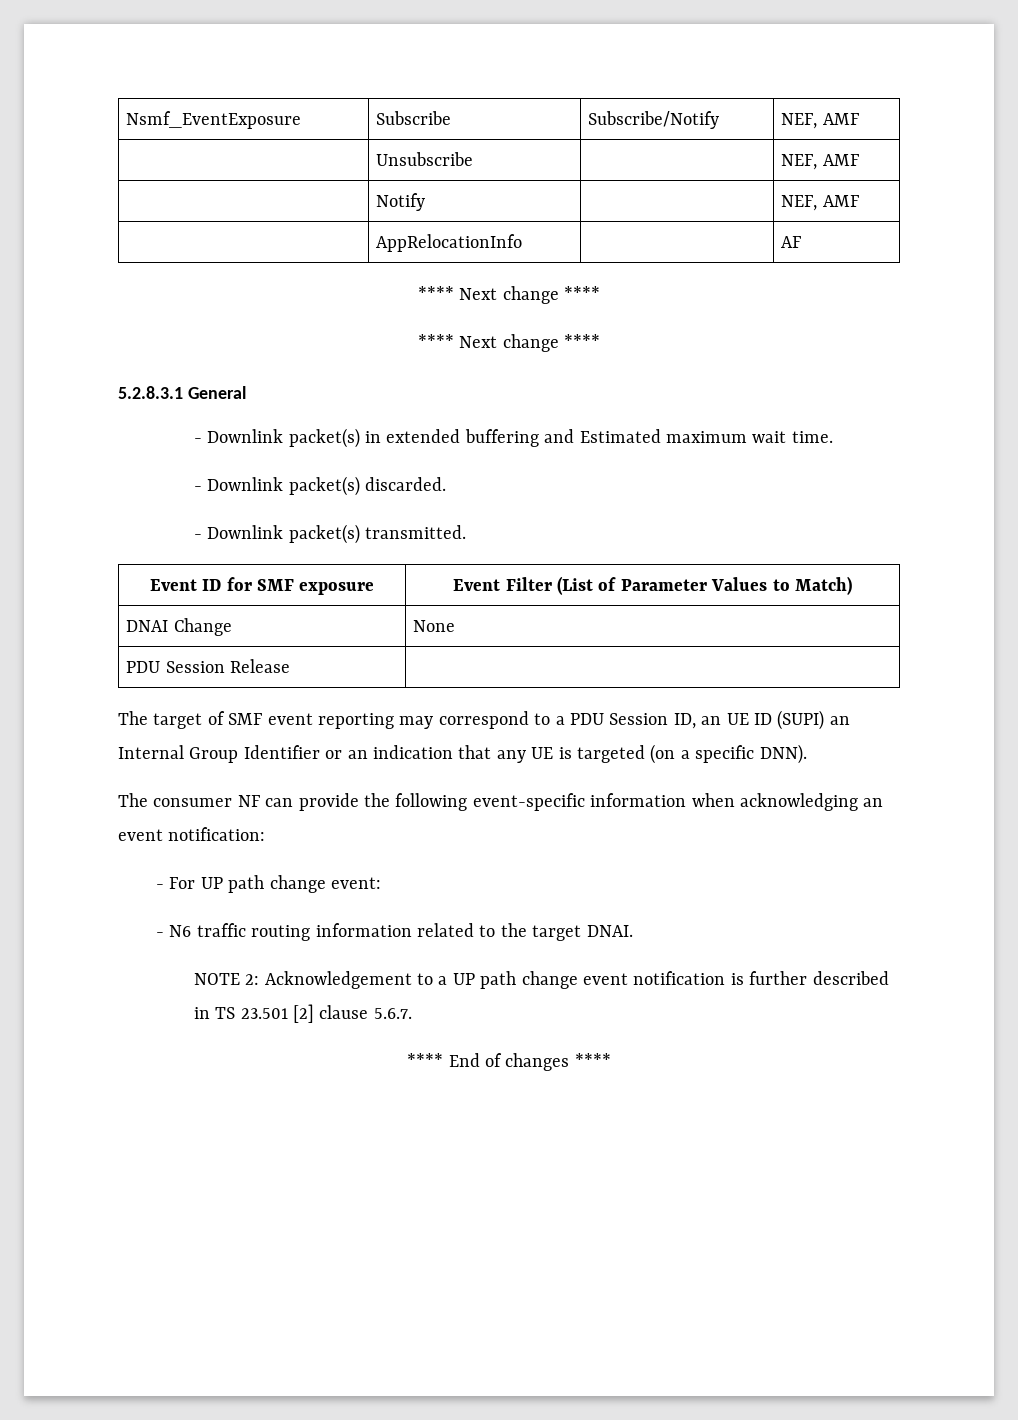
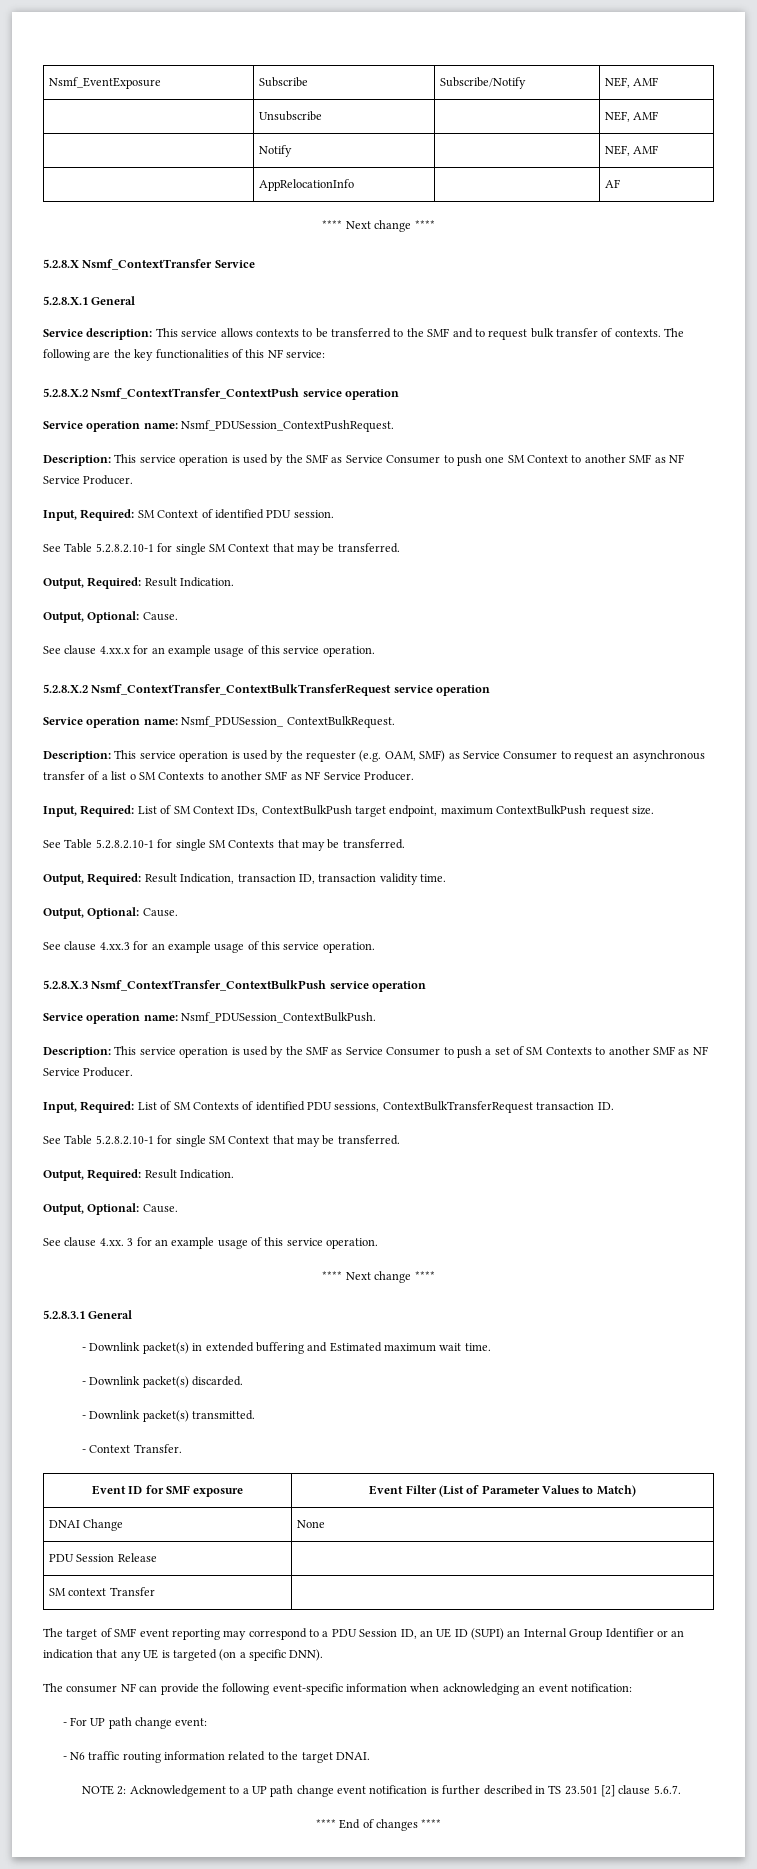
(601, 293) none -> [43,259,255,270] [43,296,136,305] [43,328,685,340] [43,349,325,361] [43,388,400,400] [43,420,395,432] [43,454,684,466] [43,475,134,485] [43,509,334,521] [43,543,400,555] [43,577,235,589] [43,611,178,623] [43,645,375,657] [43,684,491,696] [43,716,395,728] [43,750,705,762] [43,771,414,781] [43,805,654,817] [43,839,405,851] [43,873,446,885] [43,907,178,919] [43,941,375,953] [43,980,427,992] [43,1012,377,1024] [43,1046,708,1058] [43,1067,134,1077] [43,1101,614,1113] [43,1135,400,1147] [43,1169,235,1181] [43,1203,178,1215] [43,1237,379,1249] // 5.2.8.X Nsmf_ContextTransfer Service // 5.2.8.X.1 General // Service description: This service allows contexts to be transferred to the SMF and to request bulk transfer of contexts. The following are the key functionalities of this NF service: // 5.2.8.X.2 Nsmf_ContextTransfer_ContextPush service operation // Service operation name: Nsmf_PDUSession_ContextPushRequest. // Description: This service operation is used by the SMF as Service Consumer to push one SM Context to another SMF as NF Service Producer. // Input, Required: SM Context of identified PDU session. // See Table 5.2.8.2.10-1 for single SM Context that may be transferred. // Output, Required: Result Indication. // Output, Optional: Cause. // See clause 4.xx.x for an example usage of this service operation. // 5.2.8.X.2 Nsmf_ContextTransfer_ContextBulkTransferRequest service operation // Service operation name: Nsmf_PDUSession_ ContextBulkRequest. // Description: This service operation is used by the requester (e.g. OAM, SMF) as Service Consumer to request an asynchronous transfer of a list o SM Contexts to another SMF as NF Service Producer. // Input, Required: List of SM Context IDs, ContextBulkPush target endpoint, maximum ContextBulkPush request size. // See Table 5.2.8.2.10-1 for single SM Contexts that may be transferred. // Output, Required: Result Indication, transaction ID, transaction validity time. // Output, Optional: Cause. // See clause 4.xx.3 for an example usage of this service operation. // 5.2.8.X.3 Nsmf_ContextTransfer_ContextBulkPush service operation // Service operation name: Nsmf_PDUSession_ContextBulkPush. // Description: This service operation is used by the SMF as Service Consumer to push a set of SM Contexts to another SMF as NF Service Producer. // Input, Required: List of SM Contexts of identified PDU sessions, ContextBulkTransferRequest transaction ID. // See Table 5.2.8.2.10-1 for single SM Context that may be transferred. // Output, Required: Result Indication. // Output, Optional: Cause. // See clause 4.xx. 3 for an example usage of this service operation.
(467, 532) none -> [82,1444,182,1453] // - Context Transfer.
(290, 666) none -> [49,1587,155,1596] // SM context Transfer |

